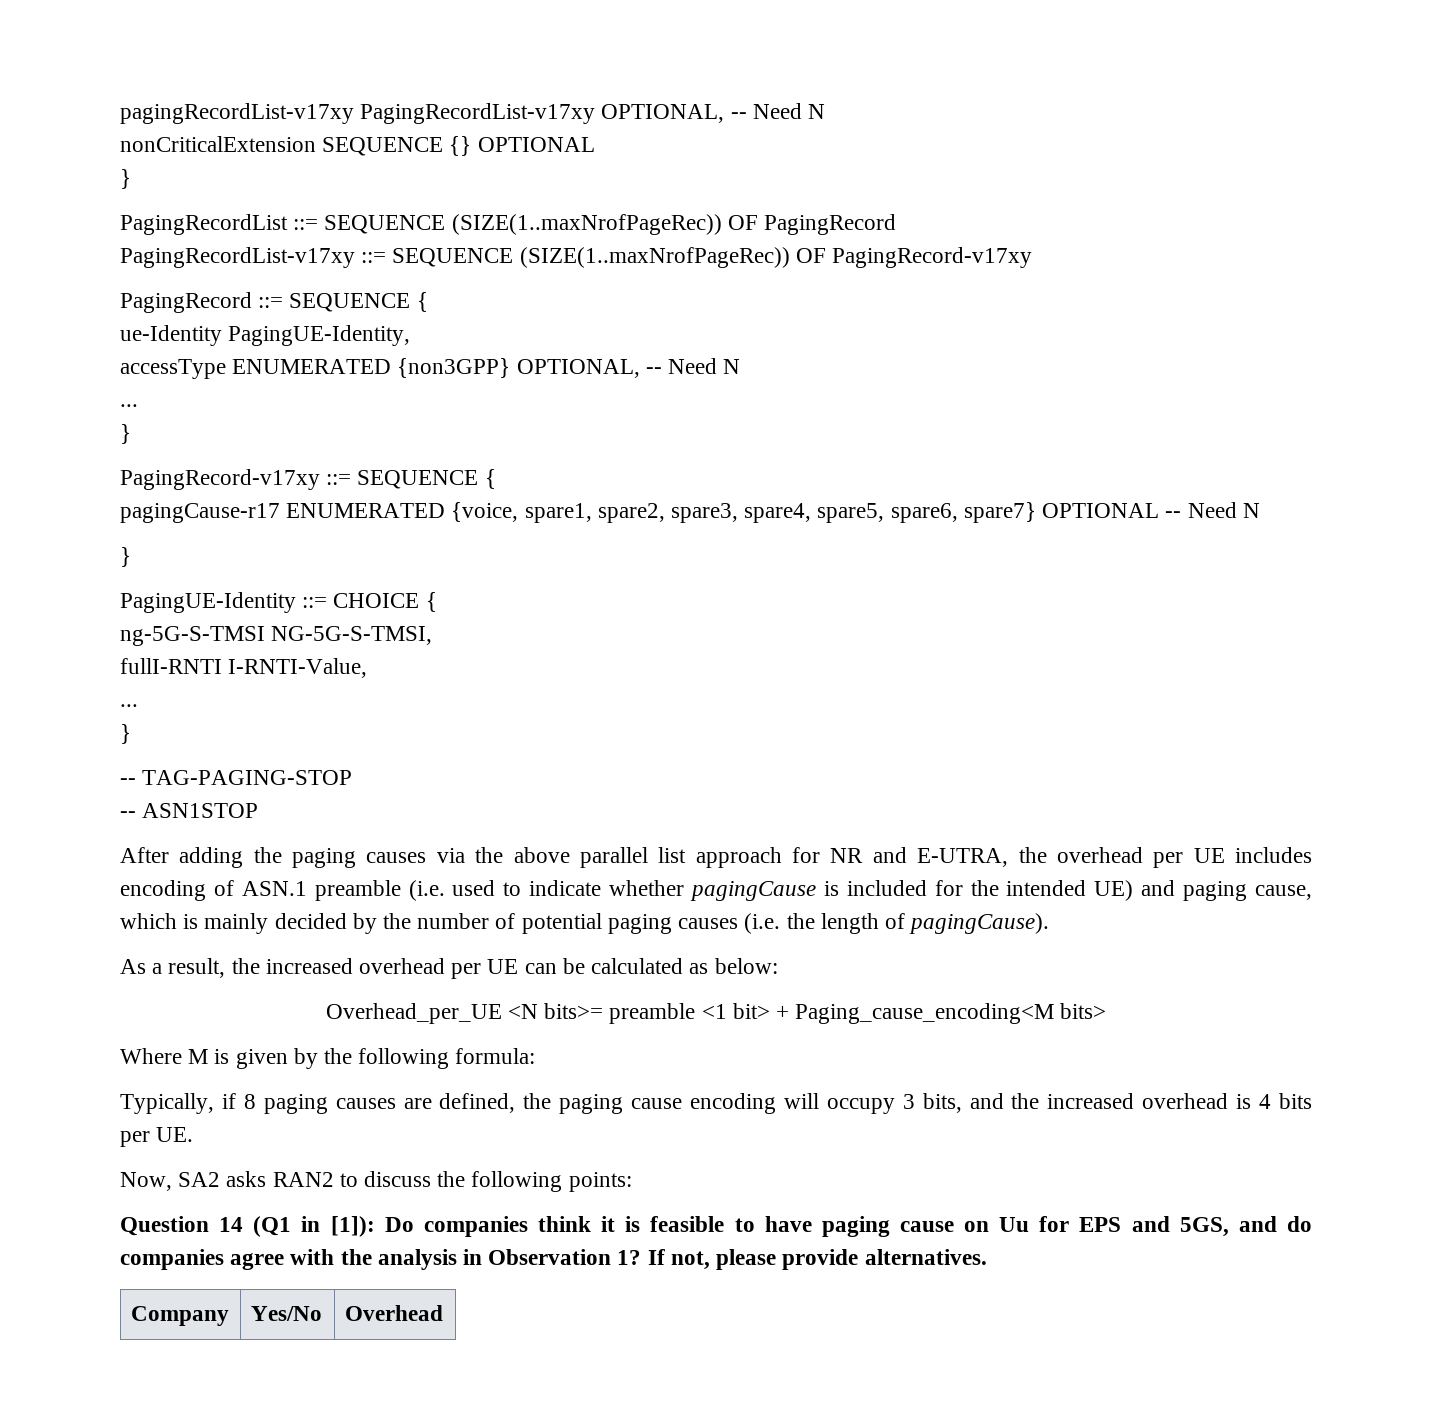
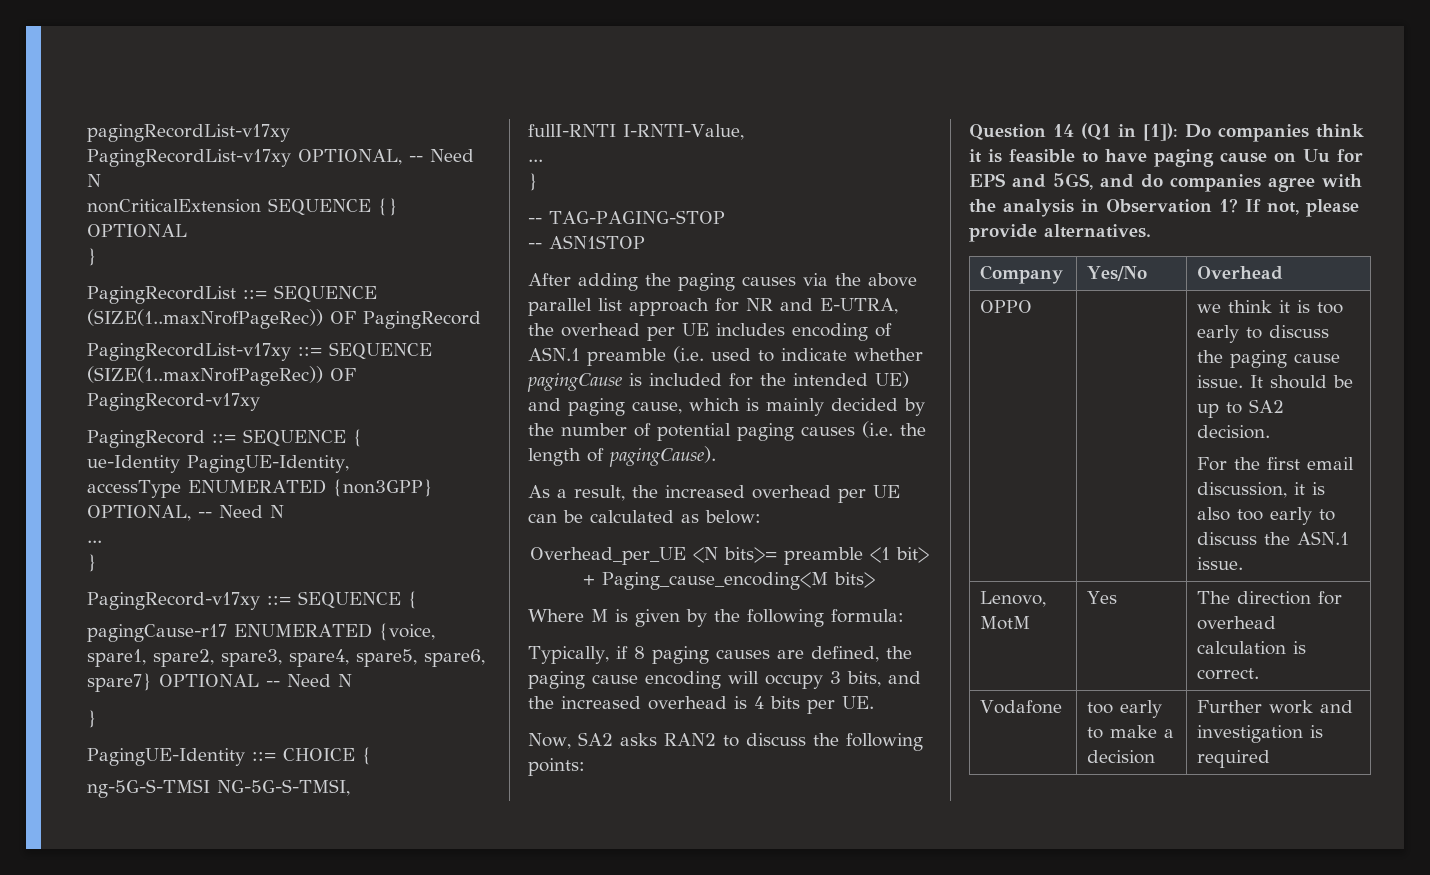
(443, 1313) none -> [980,300,1033,313] [1197,300,1344,314] [1197,325,1330,343] [1197,350,1341,368] [1197,375,1354,389] [1197,399,1285,418] [1197,425,1271,439] [1197,457,1355,471] [1197,482,1326,498] [1197,507,1336,525] [1197,531,1350,545] [1197,557,1244,570] [980,591,1047,607] [980,616,1031,630] [1087,591,1118,604] [1197,591,1343,605] [1197,616,1277,630] [1197,641,1307,655] [1197,668,1260,680] [980,700,1063,714] [1087,700,1163,718] [1087,725,1175,739] [1087,750,1156,764] [1197,700,1354,714] [1197,725,1324,743] [1197,750,1271,768] // OPPO | | we think it is too early to discuss the paging cause issue. It should be up to SA2 decision. // For the first email discussion, it is also too early to discuss the ASN.1 issue. // Lenovo, MotM | Yes | The direction for overhead calculation is correct. // Vodafone | too early to make a decision | Further work and investigation is required

